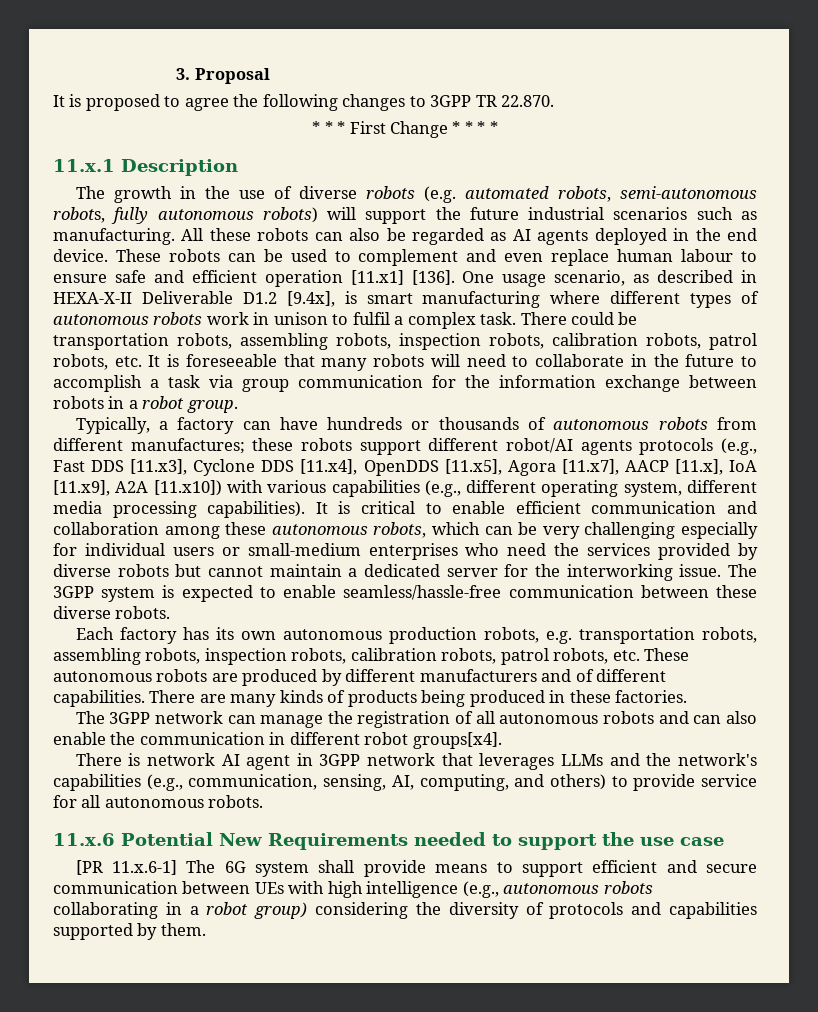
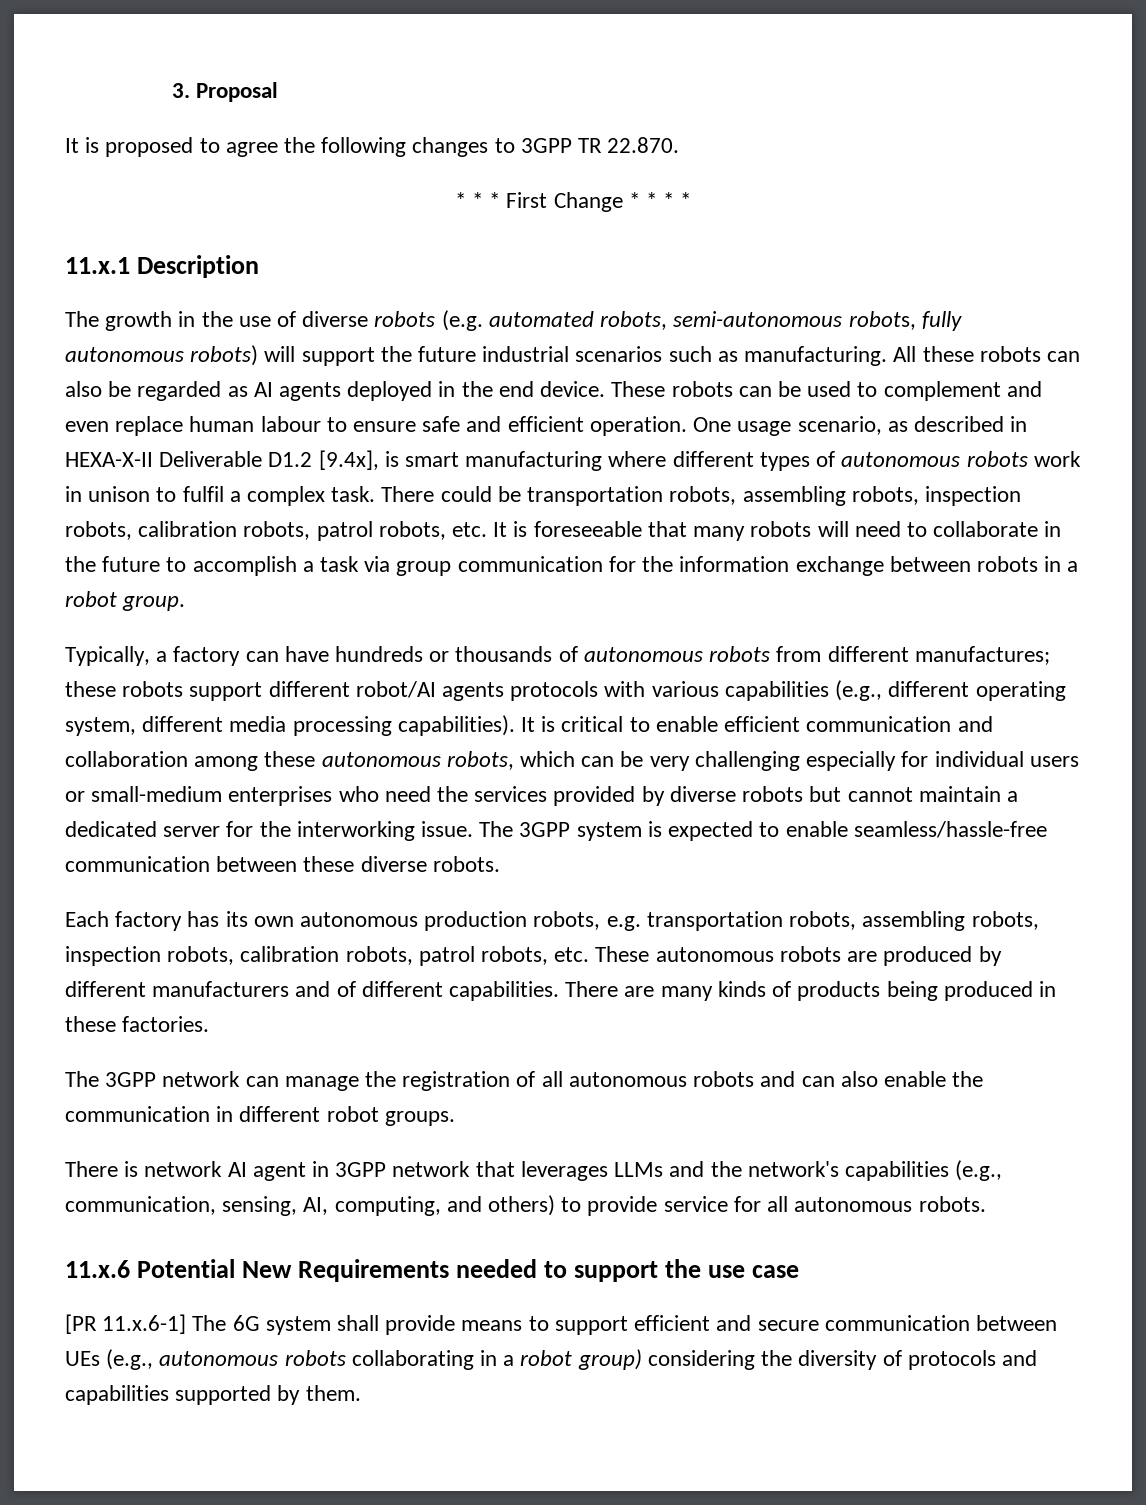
[264,270,455,287] operation [11.x1] [136]. -> [589,416,687,436] operation.
[720,438,757,455] [53,459,758,476] [53,480,222,496] (e.g., Fast DDS [11.x3], Cyclone DDS [11.x4], OpenDDS [11.x5], Agora [11.x7], AACP [11.x], IoA [11.x9], A2A [11.x10]) -> (599, 691) none
[412,732,502,749] groups[x4]. -> [384,1111,455,1126] groups.
[288,881,459,898] with high intelligence -> (100, 1358) none

